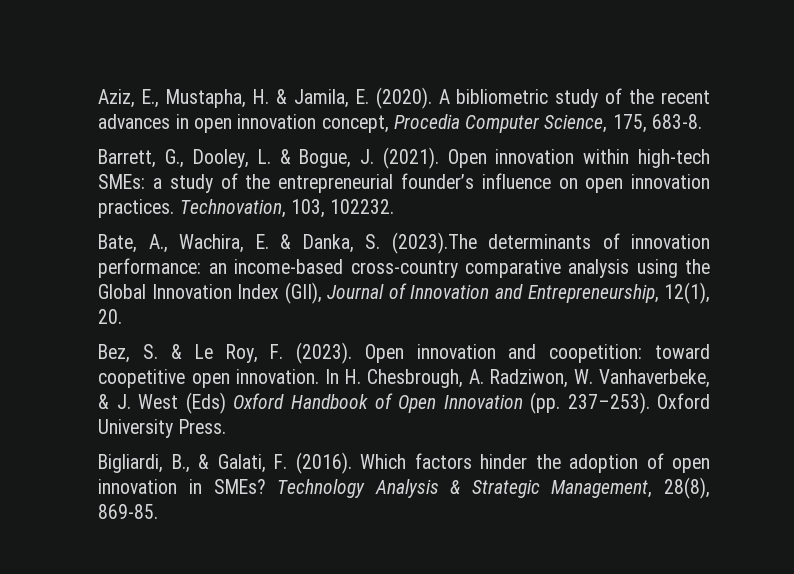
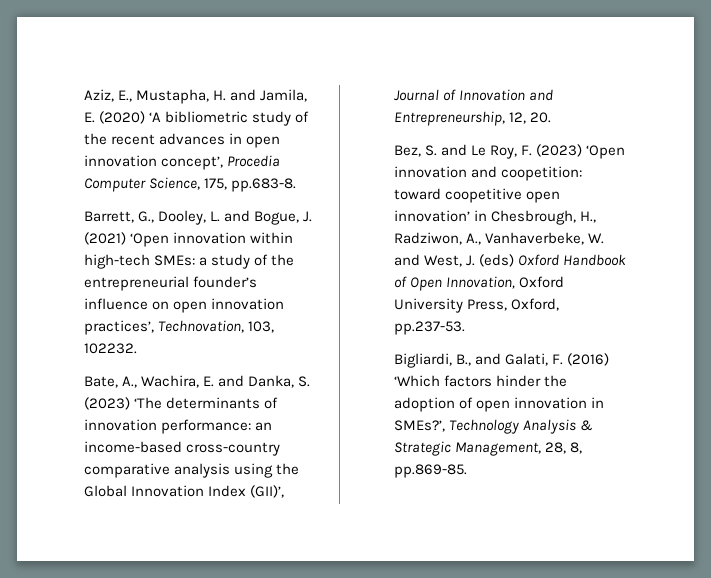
[276,89,288,104] & -> [230,89,257,101] and
[375,87,450,109] (2020). A -> [99,111,162,124] (2020) ‘A
[321,115,389,133] concept, -> [161,156,224,170] concept’,
[651,114,702,129] 683-8. -> [231,178,297,192] pp.683-8.
[279,149,291,164] & -> [224,210,251,222] and
[382,147,487,169] (2021). Open -> [83,232,170,247] (2021) ‘Open
[98,199,175,218] practices. -> [83,320,154,335] practices’,
[280,234,292,249] & -> [218,375,245,387] and
[391,232,477,254] (2023).The -> [83,397,163,410] (2023) ‘The
[284,282,322,304] (GII), -> [250,485,285,498] (GII)’,
[663,282,710,304] 12(1), -> [509,112,527,124] 12,
[171,344,183,359] & -> [441,144,468,156] and
[296,342,404,364] (2023). Open -> [536,144,626,159] (2023) ‘Open
[235,369,711,388] [98,392,711,414] [98,419,226,438] innovation. In H. Chesbrough, A. Radziwon, W. Vanhaverbeke, & J. West (Eds) Oxford Handbook of Open Innovation (pp. 237–253). Oxford University Press. -> [393,210,597,225] [393,232,605,245] [393,254,627,267] [393,276,565,291] [393,298,560,313] [393,321,465,335] innovation’ in Chesbrough, H., Radziwon, A., Vanhaverbeke, W. and West, J. (eds) Oxford Handbook of Open Innovation, Oxford University Press, Oxford, pp.237-53.
[198,454,210,469] & -> [475,353,502,365] and
[295,452,407,474] (2016). Which -> [567,353,610,366] [393,375,440,387] (2016) ‘Which
[213,479,266,494] SMEs? -> [393,420,445,432] SMEs?’,
[664,477,711,499] [98,504,159,519] 28(8), 869-85. -> [545,442,583,454] [393,464,467,478] 28, 8, pp.869-85.

